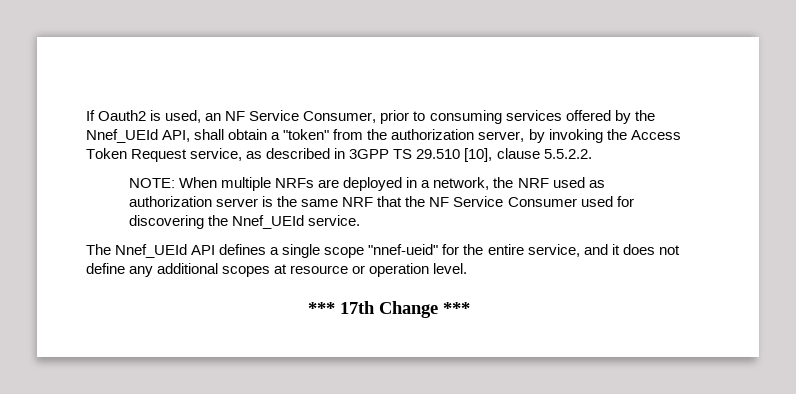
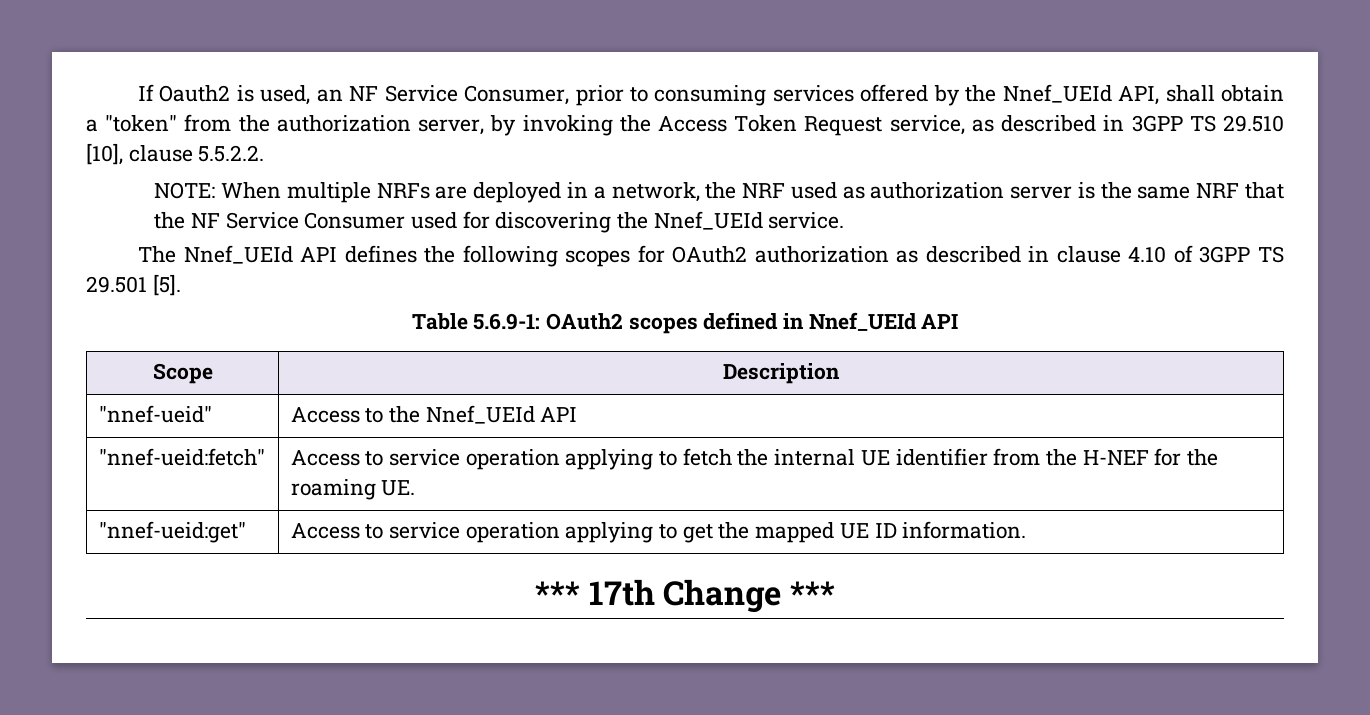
[270,244,680,258] [86,263,468,277] a single scope "nnef-ueid" for the entire service, and it does not define any additional scopes at resource or operation level. -> [424,245,1284,267] [86,274,181,296] [411,312,959,334] [152,363,213,384] [723,363,840,384] [98,405,212,423] [290,405,578,424] [98,448,265,466] [290,448,1218,470] [290,479,416,500] [98,521,246,543] [290,521,1027,543] the following scopes for OAuth2 authorization as described in clause 4.10 of 3GPP TS 29.501 [5]. // Table 5.6.9-1: OAuth2 scopes defined in Nnef_UEId API // Scope | Description // "nnef-ueid" | Access to the Nnef_UEId API // "nnef-ueid:fetch" | Access to service operation applying to fetch the internal UE identifier from the H-NEF for the roaming UE. // "nnef-ueid:get" | Access to service operation applying to get the mapped UE ID information.

